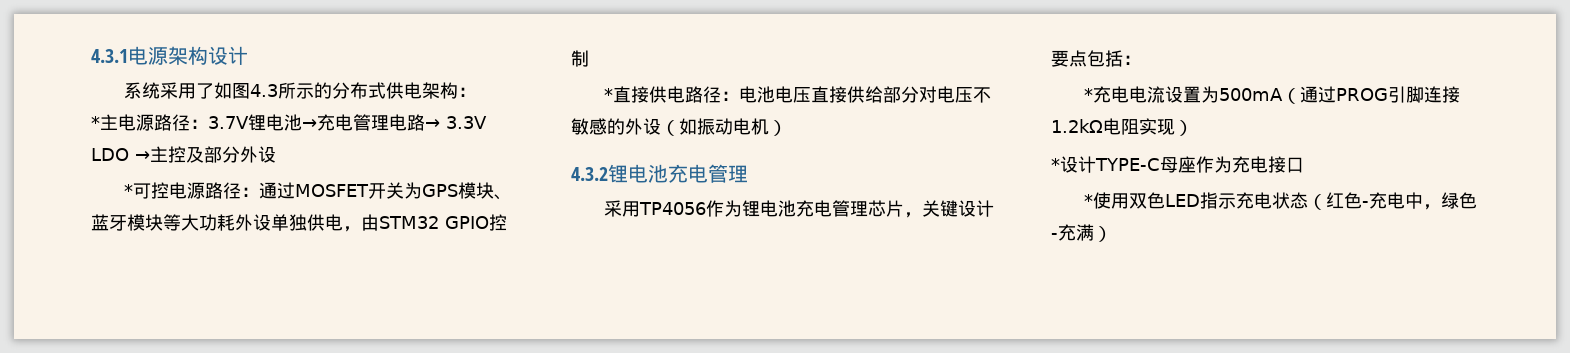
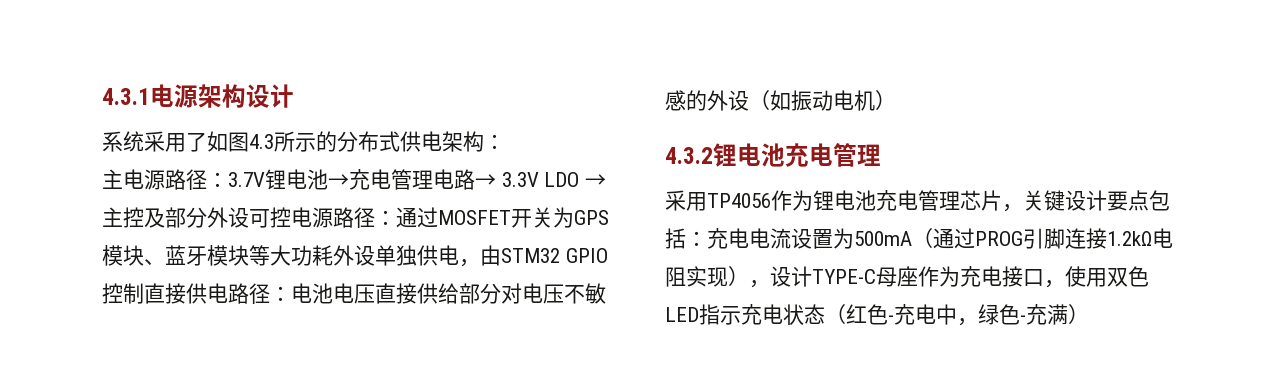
[91,116,100,129] * -> (505, 141) none
[123,184,133,197] // * -> (249, 217) none
[603,88,613,101] // * -> (144, 293) none
[1083,88,1093,101] // * -> (707, 238) none
[1051,158,1060,171] // * -> [749,280,770,288] ，
[1083,194,1093,207] // * -> [1044,280,1065,288] ，

